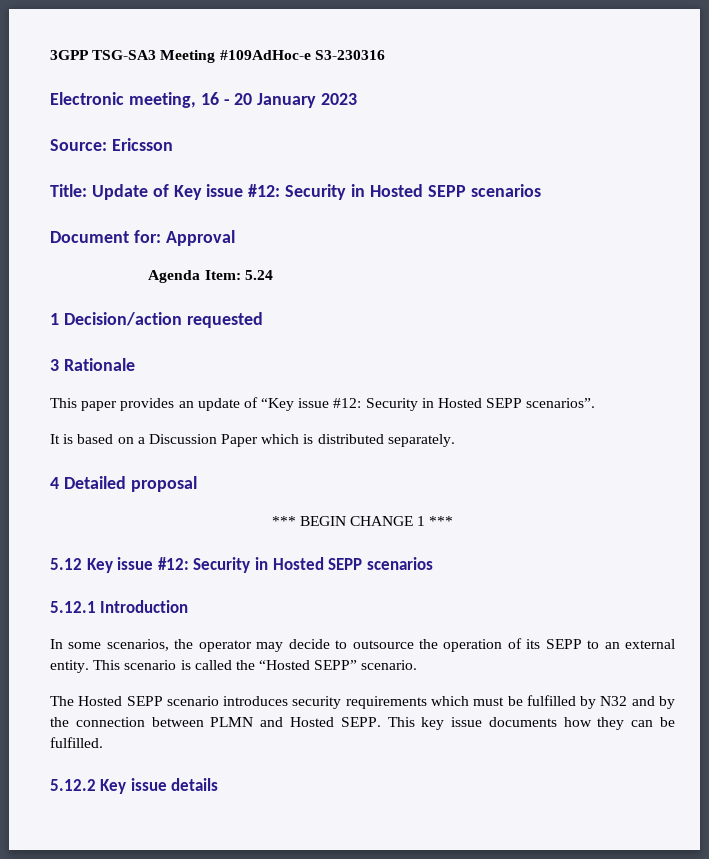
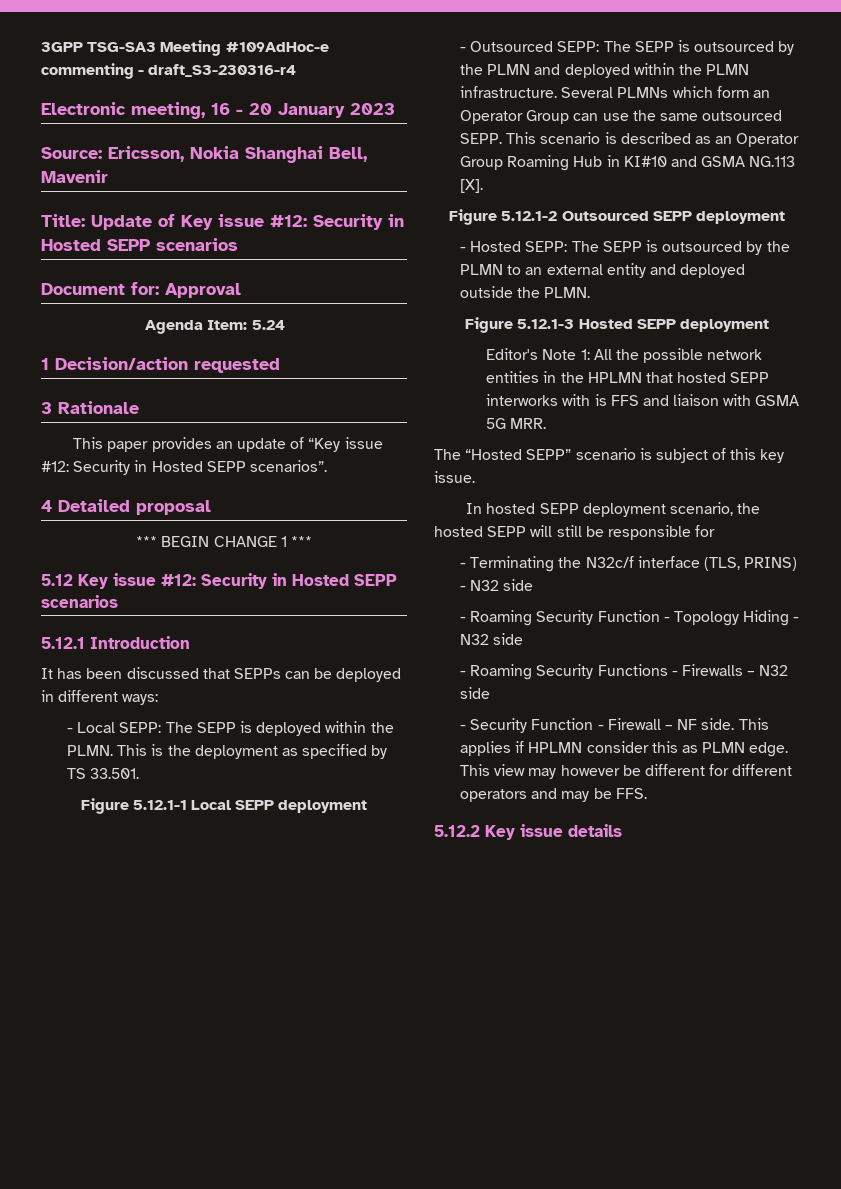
[314,50,385,60] S3-230316 -> [41,63,297,79] commenting - draft_S3-230316-r4
[111,138,173,151] Ericsson -> [108,146,367,163] [41,170,108,183] Ericsson, Nokia Shanghai Bell, Mavenir
[50,434,455,447] // It is based on a Discussion Paper which is distributed separately. -> (327, 466) none
[50,638,675,652] [50,660,418,673] [50,695,676,709] [50,717,676,730] [50,737,103,748] In some scenarios, the operator may decide to outsource the operation of its SEPP to an external entity. This scenario is called the “Hosted SEPP” scenario. // The Hosted SEPP scenario introduces security requirements which must be fulfilled by N32 and by the connection between PLMN and Hosted SEPP. This key issue documents how they can be fulfilled. -> [41,667,402,682] [41,690,159,705] [67,721,394,736] [67,744,388,759] [67,768,140,779] [80,798,368,814] [460,40,795,55] [460,63,750,78] [460,86,771,98] [460,110,783,124] [460,132,800,147] [460,155,796,171] [460,179,484,193] [449,209,785,225] [460,240,790,255] [460,263,746,278] [460,286,591,298] [465,317,769,333] [486,348,763,363] [486,371,770,383] [486,394,800,406] [486,418,547,429] [434,448,785,463] [434,471,475,483] [466,502,761,517] [434,525,716,540] [460,556,798,572] [460,579,534,591] [460,610,800,626] [460,633,524,645] [460,664,789,680] [460,687,491,699] [460,718,769,733] [460,741,789,757] [460,764,793,779] [460,788,647,802] It has been discussed that SEPPs can be deployed in different ways: // - Local SEPP: The SEPP is deployed within the PLMN. This is the deployment as specified by TS 33.501. // Figure 5.12.1-1 Local SEPP deployment // - Outsourced SEPP: The SEPP is outsourced by the PLMN and deployed within the PLMN infrastructure. Several PLMNs which form an Operator Group can use the same outsourced SEPP. This scenario is described as an Operator Group Roaming Hub in KI#10 and GSMA NG.113 [X]. // Figure 5.12.1-2 Outsourced SEPP deployment // - Hosted SEPP: The SEPP is outsourced by the PLMN to an external entity and deployed outside the PLMN. // Figure 5.12.1-3 Hosted SEPP deployment // Editor's Note 1: All the possible network entities in the HPLMN that hosted SEPP interworks with is FFS and liaison with GSMA 5G MRR. // The “Hosted SEPP” scenario is subject of this key issue. // In hosted SEPP deployment scenario, the hosted SEPP will still be responsible for // - Terminating the N32c/f interface (TLS, PRINS) - N32 side // - Roaming Security Function - Topology Hiding - N32 side // - Roaming Security Functions - Firewalls – N32 side // - Security Function - Firewall – NF side. This applies if HPLMN consider this as PLMN edge. This view may however be different for different operators and may be FFS.

